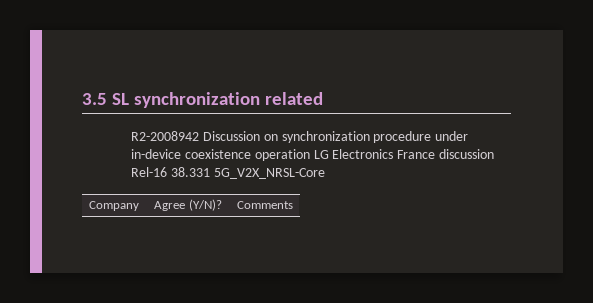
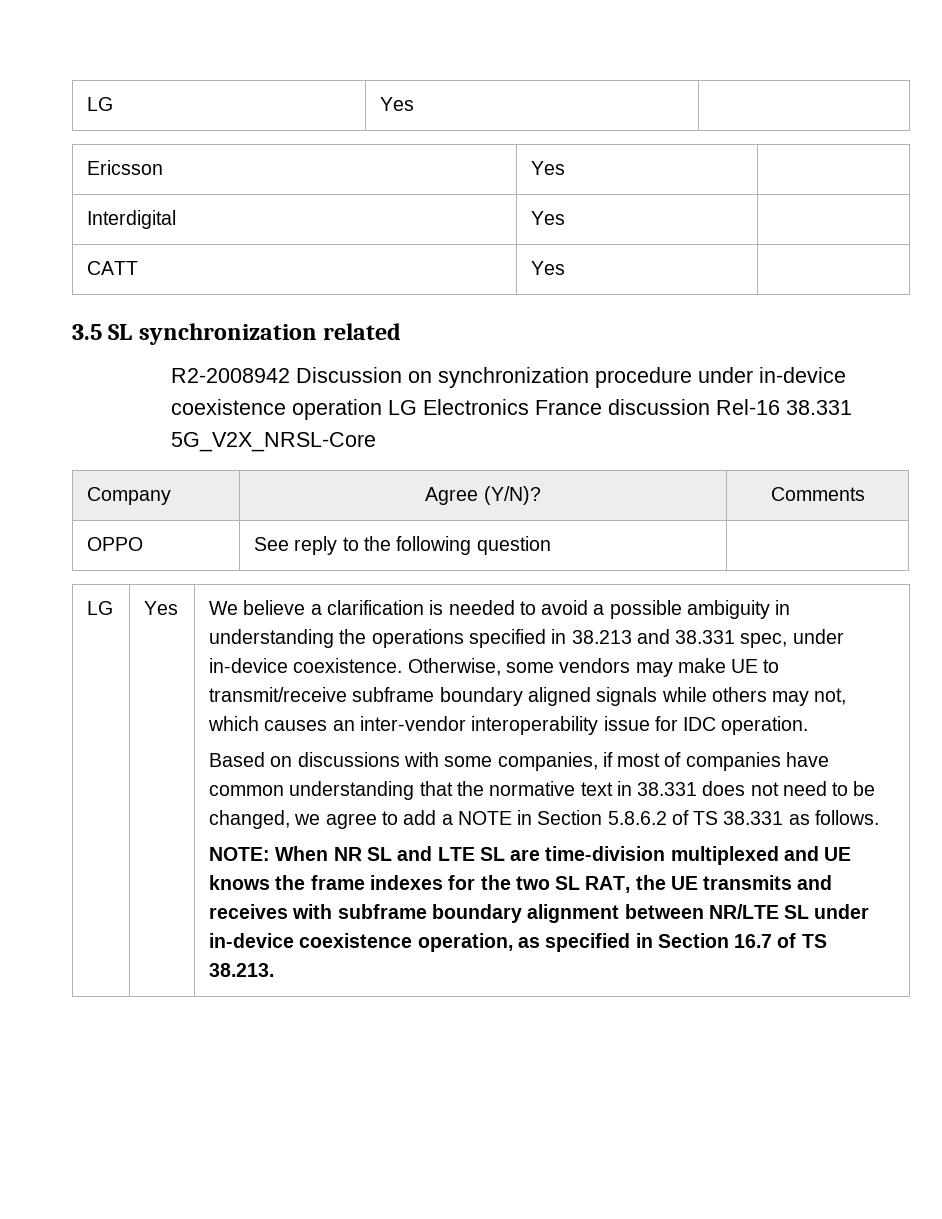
(82, 99) none -> [87,97,114,111] [380,97,415,111] [87,160,164,175] [531,161,566,175] [87,210,177,229] [531,211,566,225] [87,261,139,275] [531,261,566,275] LG | Yes | // Ericsson | Yes | // Interdigital | Yes | // CATT | Yes | //
(293, 205) none -> [87,537,144,551] [254,536,551,555] [87,601,114,615] [144,601,179,615] [209,600,791,619] [209,629,844,648] [209,658,780,677] [209,687,847,706] [208,716,809,735] [209,752,829,771] [209,781,876,800] [209,810,879,829] [209,846,852,865] [209,875,833,893] [209,904,870,923] [209,933,827,952] [209,963,275,977] // OPPO | See reply to the following question | // LG | Yes | We believe a clarification is needed to avoid a possible ambiguity in understanding the operations specified in 38.213 and 38.331 spec, under in-device coexistence. Otherwise, some vendors may make UE to transmit/receive subframe boundary aligned signals while others may not, which causes an inter-vendor interoperability issue for IDC operation. // Based on discussions with some companies, if most of companies have common understanding that the normative text in 38.331 does not need to be changed, we agree to add a NOTE in Section 5.8.6.2 of TS 38.331 as follows. // NOTE: When NR SL and LTE SL are time-division multiplexed and UE knows the frame indexes for the two SL RAT, the UE transmits and receives with subframe boundary alignment between NR/LTE SL under in-device coexistence operation, as specified in Section 16.7 of TS 38.213.

